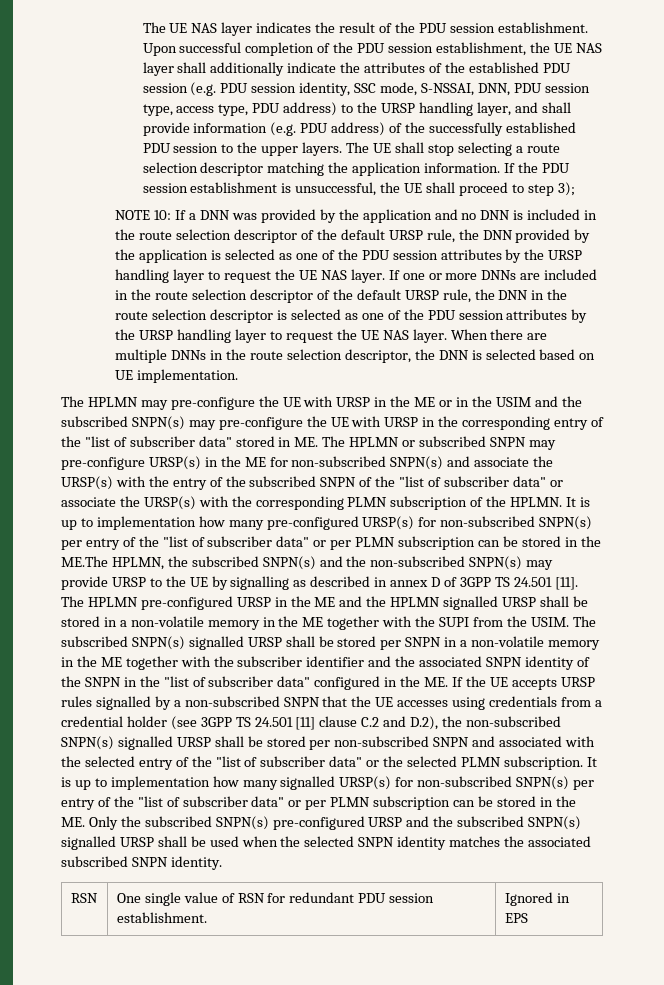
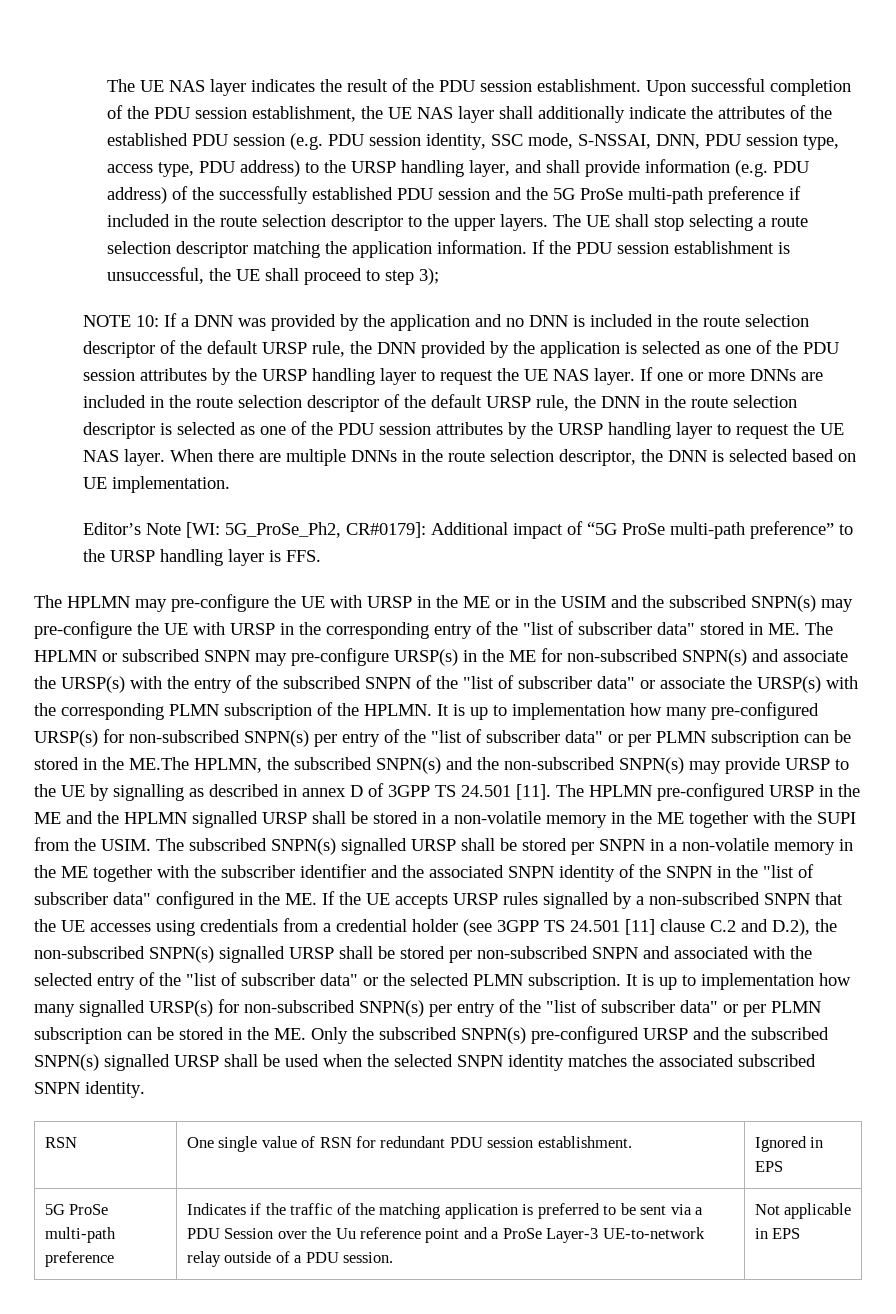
(219, 148) none -> [495,186,802,204] [107,214,404,231] and the 5G ProSe multi-path preference if included in the route selection descriptor
(239, 376) none -> [82,521,853,539] [82,549,321,566] // Editor’s Note [WI: 5G_ProSe_Ph2, CR#0179]: Additional impact of “5G ProSe multi-path preference” to the URSP handling layer is FFS.
(528, 918) none -> [44,1204,109,1215] [44,1227,116,1243] [44,1251,114,1267] [186,1203,704,1219] [186,1227,705,1243] [186,1251,394,1267] [754,1203,852,1219] [754,1228,801,1239] // 5G ProSe multi-path preference | Indicates if the traffic of the matching application is preferred to be sent via a PDU Session over the Uu reference point and a ProSe Layer-3 UE-to-network relay outside of a PDU session. | Not applicable in EPS

